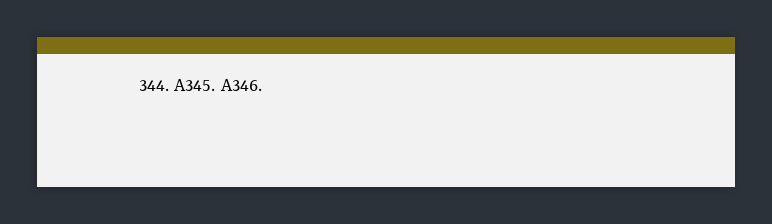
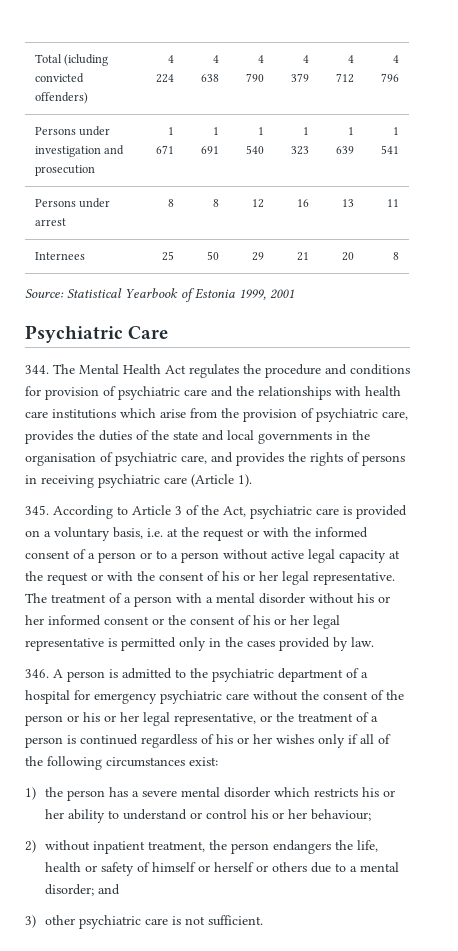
[139,79,262,91] 344. A345. A346. -> [35,54,109,66] [35,73,85,83] [35,92,89,104] [167,55,174,63] [155,74,174,83] [212,55,219,63] [200,74,219,82] [257,55,264,63] [245,73,264,82] [302,55,309,63] [290,73,309,82] [347,55,354,63] [335,73,354,83] [392,55,399,63] [380,73,399,82] [35,126,111,136] [35,145,125,157] [35,165,96,176] [167,127,174,135] [155,145,174,154] [212,127,219,135] [200,146,219,154] [257,127,264,135] [245,145,264,154] [302,127,309,135] [290,146,309,155] [347,127,354,135] [335,146,354,154] [392,127,399,135] [380,145,399,154] [35,198,111,208] [35,218,67,226] [167,199,174,207] [212,199,219,207] [251,199,264,208] [296,199,309,207] [341,199,354,207] [386,199,399,207] [35,252,86,260] [161,251,174,261] [206,251,219,260] [251,252,264,261] [296,252,309,261] [341,252,354,261] [392,252,399,260] [25,288,294,302] [25,325,169,343] [25,364,410,378] [25,386,401,400] [25,408,408,422] [25,430,370,444] [25,452,405,466] [25,474,252,488] [25,505,407,519] [25,527,368,541] [25,549,400,563] [25,571,395,585] [25,593,390,607] [25,615,340,629] [25,637,374,651] [25,668,368,682] [25,690,404,704] [25,712,378,726] [25,734,391,748] [25,756,218,770] [25,787,396,801] [45,809,372,823] [25,840,379,854] [45,862,400,876] [45,884,121,896] [25,915,264,929] Total (icluding convicted offenders) | 4 224 | 4 638 | 4 790 | 4 379 | 4 712 | 4 796 // Persons under investigation and prosecution | 1 671 | 1 691 | 1 540 | 1 323 | 1 639 | 1 541 // Persons under arrest | 8 | 8 | 12 | 16 | 13 | 11 // Internees | 25 | 50 | 29 | 21 | 20 | 8 // Source: Statistical Yearbook of Estonia 1999, 2001 // Psychiatric Care // 344. The Mental Health Act regulates the procedure and conditions for provision of psychiatric care and the relationships with health care institutions which arise from the provision of psychiatric care, provides the duties of the state and local governments in the organisation of psychiatric care, and provides the rights of persons in receiving psychiatric care (Article 1). // 345. According to Article 3 of the Act, psychiatric care is provided on a voluntary basis, i.e. at the request or with the informed consent of a person or to a person without active legal capacity at the request or with the consent of his or her legal representative. The treatment of a person with a mental disorder without his or her informed consent or the consent of his or her legal representative is permitted only in the cases provided by law. // 346. A person is admitted to the psychiatric department of a hospital for emergency psychiatric care without the consent of the person or his or her legal representative, or the treatment of a person is continued regardless of his or her wishes only if all of the following circumstances exist: // 1) the person has a severe mental disorder which restricts his or her ability to understand or control his or her behaviour; // 2) without inpatient treatment, the person endangers the life, health or safety of himself or herself or others due to a mental disorder; and // 3) other psychiatric care is not sufficient.

